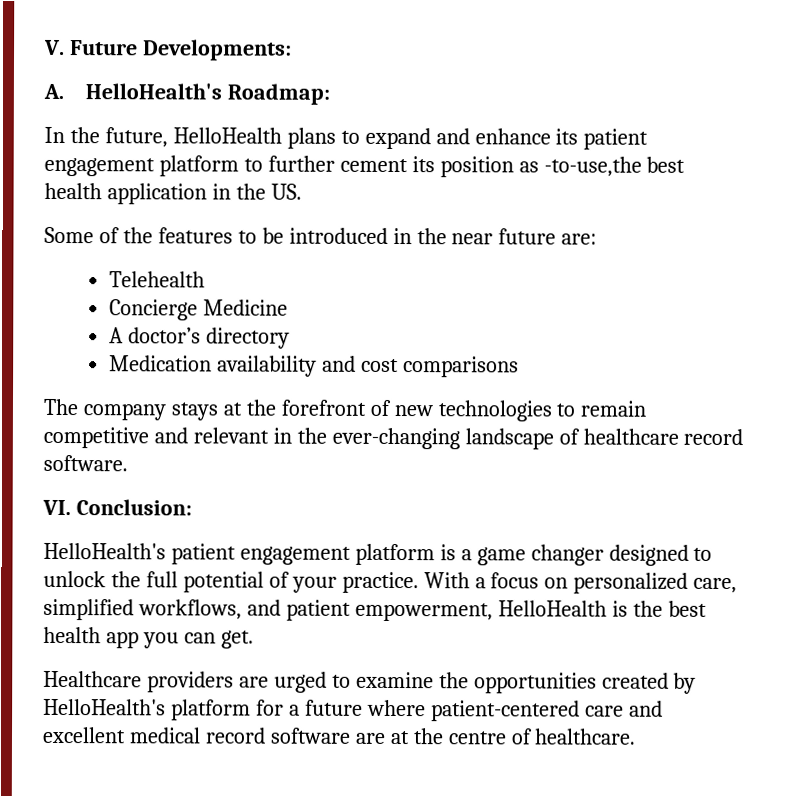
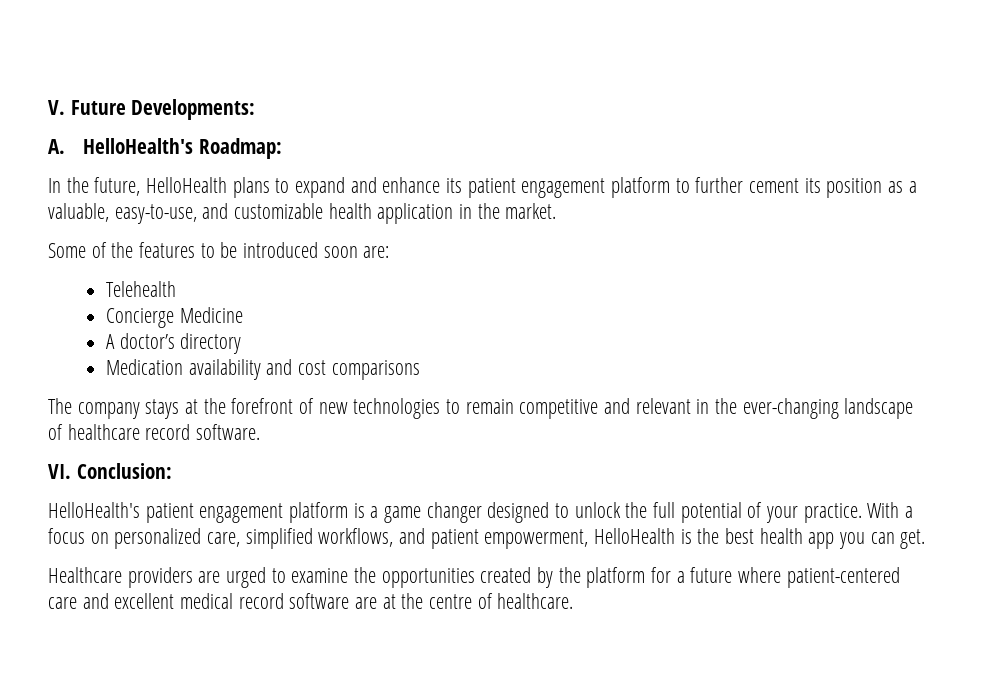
[543,156,686,177] -to-use,the best -> [908,181,917,193] [48,203,324,224] a valuable, easy-to-use, and customizable
[270,183,302,200] US. -> [505,203,557,219] market.
[392,227,557,245] in the near future -> [323,246,358,258] soon
[43,698,166,716] HelloHealth's -> [558,567,581,583] the

